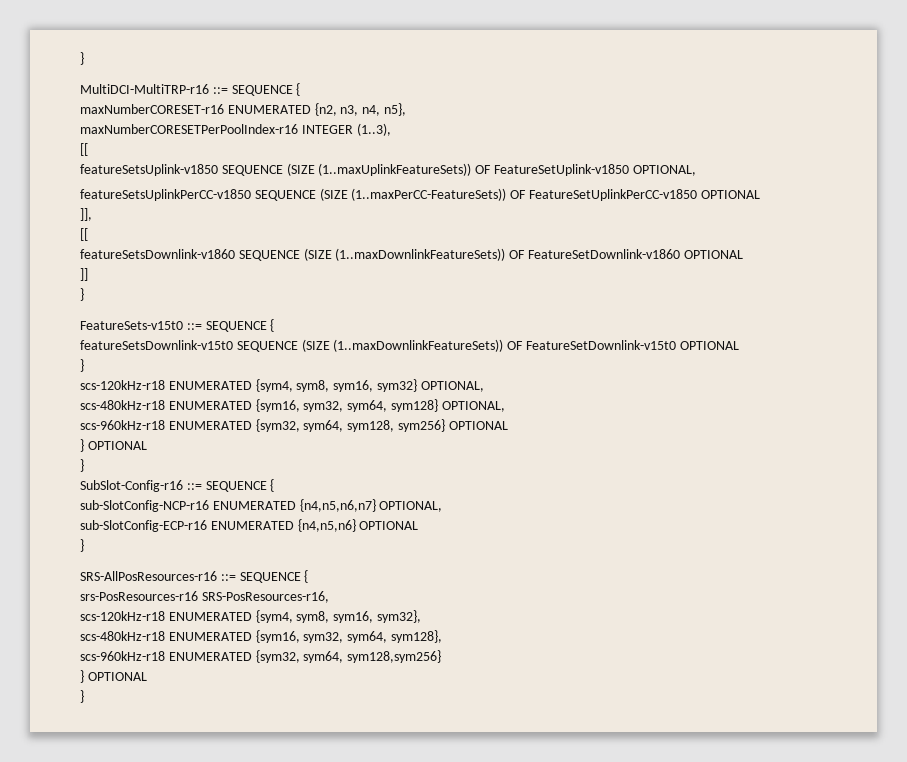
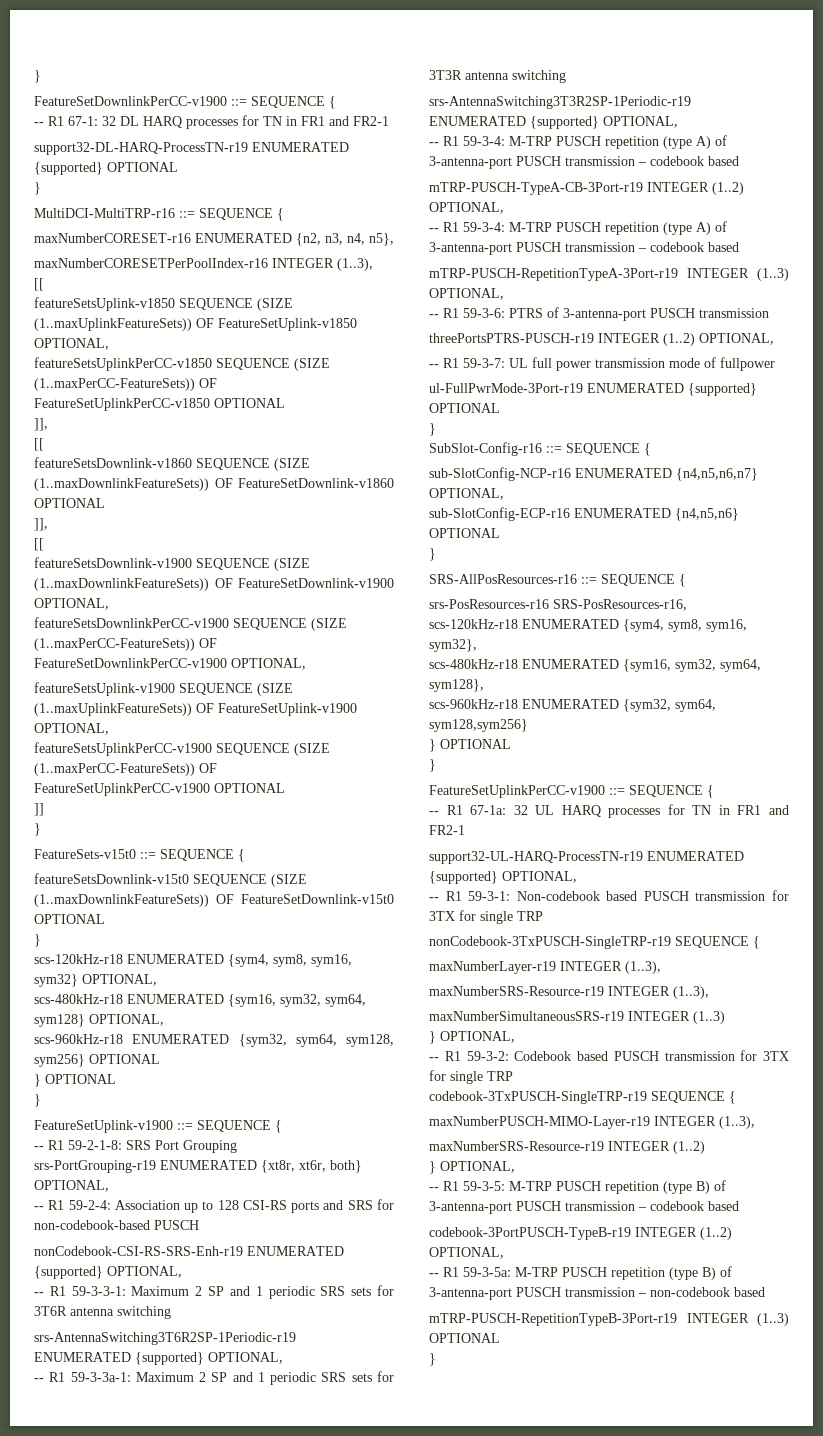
[80,52,84,65] } -> [34,70,41,83] [34,96,336,109] [34,115,389,129] [34,142,349,155] [34,162,178,175] [34,182,41,195] } // FeatureSetDownlinkPerCC-v1900 ::= SEQUENCE { // -- R1 67-1: 32 DL HARQ processes for TN in FR1 and FR2-1 // support32-DL-HARQ-ProcessTN-r19 ENUMERATED {supported} OPTIONAL // }
(743, 254) none -> [34,518,48,531] [34,538,44,551] [34,557,310,571] [34,578,394,591] [34,598,109,610] [34,617,347,631] [34,638,217,651] [34,658,306,670] [34,682,293,696] [34,703,357,716] [34,723,109,735] [34,742,330,756] [34,763,217,776] [34,783,285,796] // ]], // [[ // featureSetsDownlink-v1900 SEQUENCE (SIZE (1..maxDownlinkFeatureSets)) OF FeatureSetDownlink-v1900 OPTIONAL, // featureSetsDownlinkPerCC-v1900 SEQUENCE (SIZE (1..maxPerCC-FeatureSets)) OF FeatureSetDownlinkPerCC-v1900 OPTIONAL, // featureSetsUplink-v1900 SEQUENCE (SIZE (1..maxUplinkFeatureSets)) OF FeatureSetUplink-v1900 OPTIONAL, // featureSetsUplinkPerCC-v1900 SEQUENCE (SIZE (1..maxPerCC-FeatureSets)) OF FeatureSetUplinkPerCC-v1900 OPTIONAL
(84, 465) none -> [34,1120,282,1133] [34,1140,237,1153] [34,1160,362,1173] [34,1180,109,1192] [34,1199,394,1213] [34,1220,199,1230] [34,1246,344,1256] [34,1266,182,1279] [34,1285,394,1299] [34,1306,171,1319] [34,1332,296,1345] [34,1352,283,1365] [34,1371,394,1385] [429,70,566,83] [429,96,691,109] [429,116,678,129] [429,135,727,149] [429,156,739,169] [429,182,744,195] [429,202,504,214] [429,221,727,235] [429,242,739,255] [429,268,789,281] [429,288,504,300] [429,307,769,321] [429,333,774,346] [429,357,775,371] [429,383,757,396] [429,403,500,413] [429,423,436,436] // FeatureSetUplink-v1900 ::= SEQUENCE { // -- R1 59-2-1-8: SRS Port Grouping // srs-PortGrouping-r19 ENUMERATED {xt8r, xt6r, both} OPTIONAL, // -- R1 59-2-4: Association up to 128 CSI-RS ports and SRS for non-codebook-based PUSCH // nonCodebook-CSI-RS-SRS-Enh-r19 ENUMERATED {supported} OPTIONAL, // -- R1 59-3-3-1: Maximum 2 SP and 1 periodic SRS sets for 3T6R antenna switching // srs-AntennaSwitching3T6R2SP-1Periodic-r19 ENUMERATED {supported} OPTIONAL, // -- R1 59-3-3a-1: Maximum 2 SP and 1 periodic SRS sets for 3T3R antenna switching // srs-AntennaSwitching3T3R2SP-1Periodic-r19 ENUMERATED {supported} OPTIONAL, // -- R1 59-3-4: M-TRP PUSCH repetition (type A) of 3-antenna-port PUSCH transmission – codebook based // mTRP-PUSCH-TypeA-CB-3Port-r19 INTEGER (1..2) OPTIONAL, // -- R1 59-3-4: M-TRP PUSCH repetition (type A) of 3-antenna-port PUSCH transmission – codebook based // mTRP-PUSCH-RepetitionTypeA-3Port-r19 INTEGER (1..3) OPTIONAL, // -- R1 59-3-6: PTRS of 3-antenna-port PUSCH transmission // threePortsPTRS-PUSCH-r19 INTEGER (1..2) OPTIONAL, // -- R1 59-3-7: UL full power transmission mode of fullpower // ul-FullPwrMode-3Port-r19 ENUMERATED {supported} OPTIONAL // }
(84, 696) none -> [429,785,714,798] [429,804,789,818] [429,825,465,835] [429,851,744,864] [429,871,577,884] [429,890,789,901] [429,910,543,924] [429,936,760,949] [429,961,661,974] [429,986,709,999] [429,1011,725,1024] [429,1031,515,1044] [429,1050,789,1061] [429,1070,513,1084] [429,1091,736,1104] [429,1116,755,1129] [429,1141,705,1154] [429,1161,515,1174] [429,1180,726,1194] [429,1201,739,1214] [429,1227,732,1240] [429,1247,504,1259] [429,1266,732,1280] [429,1287,765,1300] [429,1313,789,1326] [429,1333,500,1343] [429,1353,436,1366] // FeatureSetUplinkPerCC-v1900 ::= SEQUENCE { // -- R1 67-1a: 32 UL HARQ processes for TN in FR1 and FR2-1 // support32-UL-HARQ-ProcessTN-r19 ENUMERATED {supported} OPTIONAL, // -- R1 59-3-1: Non-codebook based PUSCH transmission for 3TX for single TRP // nonCodebook-3TxPUSCH-SingleTRP-r19 SEQUENCE { // maxNumberLayer-r19 INTEGER (1..3), // maxNumberSRS-Resource-r19 INTEGER (1..3), // maxNumberSimultaneousSRS-r19 INTEGER (1..3) // } OPTIONAL, // -- R1 59-3-2: Codebook based PUSCH transmission for 3TX for single TRP // codebook-3TxPUSCH-SingleTRP-r19 SEQUENCE { // maxNumberPUSCH-MIMO-Layer-r19 INTEGER (1..3), // maxNumberSRS-Resource-r19 INTEGER (1..2) // } OPTIONAL, // -- R1 59-3-5: M-TRP PUSCH repetition (type B) of 3-antenna-port PUSCH transmission – codebook based // codebook-3PortPUSCH-TypeB-r19 INTEGER (1..2) OPTIONAL, // -- R1 59-3-5a: M-TRP PUSCH repetition (type B) of 3-antenna-port PUSCH transmission – non-codebook based // mTRP-PUSCH-RepetitionTypeB-3Port-r19 INTEGER (1..3) OPTIONAL // }

